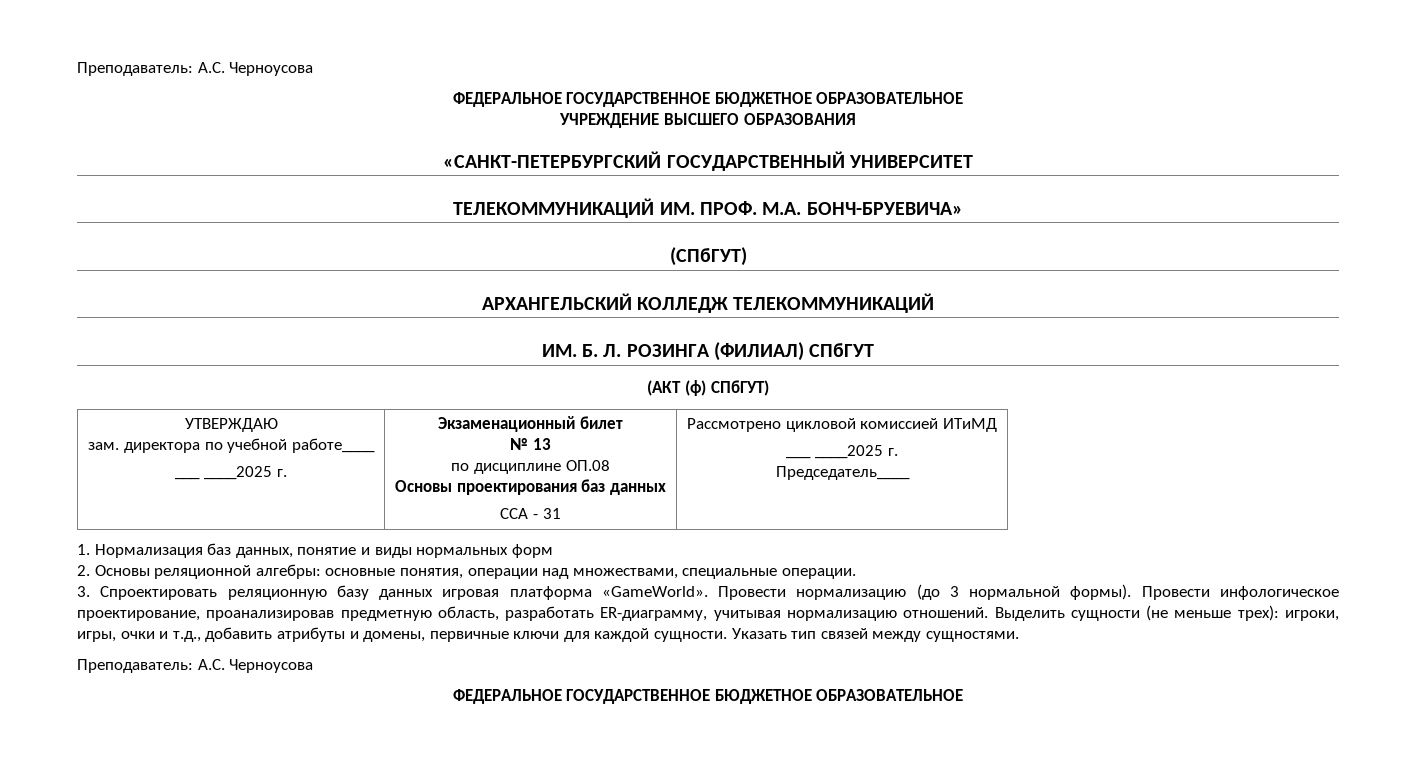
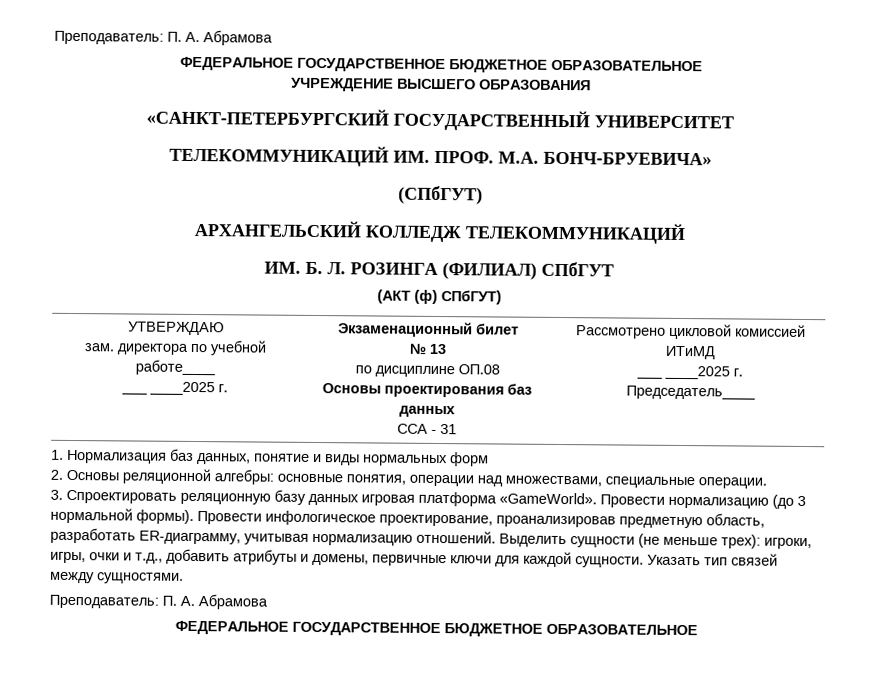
[77,62,314,76] Преподаватель: А.С. Черноусова -> [54,30,273,46] Преподаватель: П. А. Абрамова
[197,659,314,673] А.С. Черноусова -> [162,594,268,610] П. А. Абрамова

